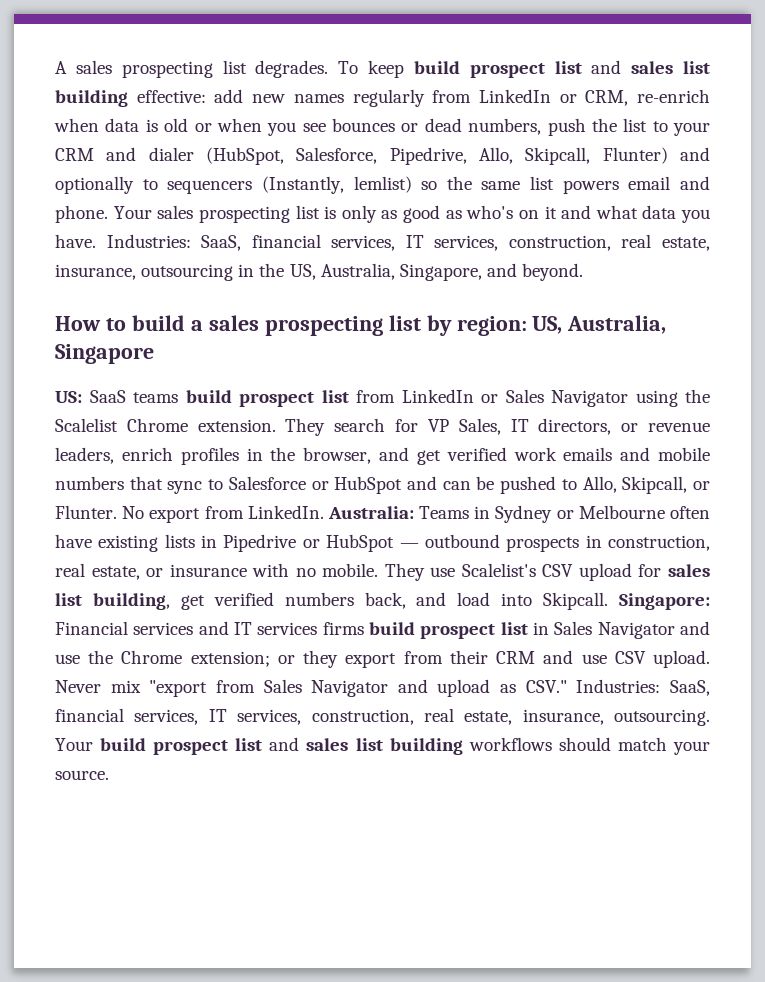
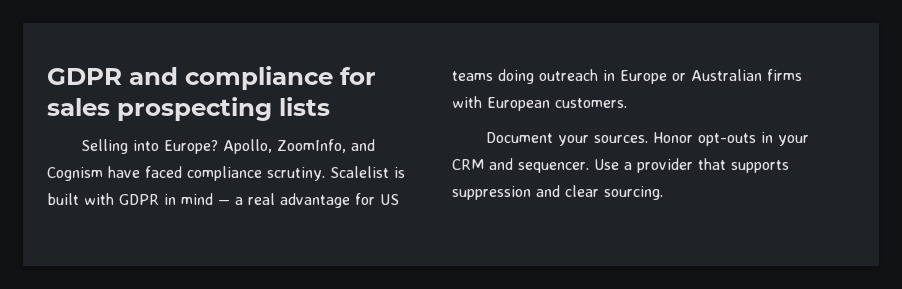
[55,60,710,78] [55,89,711,107] [54,118,710,136] [55,147,710,165] [55,176,710,194] [55,205,710,223] [55,234,710,251] [55,263,584,281] [55,315,667,336] [55,344,154,364] [55,389,710,407] [55,418,710,436] [55,447,710,465] [55,476,710,494] [55,505,710,523] [55,534,711,552] [55,563,711,581] [55,592,710,610] [55,621,710,639] [55,650,710,668] [55,679,710,697] [55,708,710,726] [55,737,710,755] [55,770,109,780] A sales prospecting list degrades. To keep build prospect list and sales list building effective: add new names regularly from LinkedIn or CRM, re-enrich when data is old or when you see bounces or dead numbers, push the list to your CRM and dialer (HubSpot, Salesforce, Pipedrive, Allo, Skipcall, Flunter) and optionally to sequencers (Instantly, lemlist) so the same list powers email and phone. Your sales prospecting list is only as good as who's on it and what data you have. Industries: SaaS, financial services, IT services, construction, real estate, insurance, outsourcing in the US, Australia, Singapore, and beyond. // How to build a sales prospecting list by region: US, Australia, Singapore // US: SaaS teams build prospect list from LinkedIn or Sales Navigator using the Scalelist Chrome extension. They search for VP Sales, IT directors, or revenue leaders, enrich profiles in the browser, and get verified work emails and mobile numbers that sync to Salesforce or HubSpot and can be pushed to Allo, Skipcall, or Flunter. No export from LinkedIn. Australia: Teams in Sydney or Melbourne often have existing lists in Pipedrive or HubSpot — outbound prospects in construction, real estate, or insurance with no mobile. They use Scalelist's CSV upload for sales list building, get verified numbers back, and load into Skipcall. Singapore: Financial services and IT services firms build prospect list in Sales Navigator and use the Chrome extension; or they export from their CRM and use CSV upload. Never mix "export from Sales Navigator and upload as CSV." Industries: SaaS, financial services, IT services, construction, real estate, insurance, outsourcing. Your build prospect list and sales list building workflows should match your source. -> [47,66,376,90] [47,97,330,121] [80,139,375,154] [47,166,405,181] [47,193,399,208] [452,69,802,84] [452,96,627,111] [485,132,809,146] [452,158,789,173] [452,185,663,200] GDPR and compliance for sales prospecting lists // Selling into Europe? Apollo, ZoomInfo, and Cognism have faced compliance scrutiny. Scalelist is built with GDPR in mind — a real advantage for US teams doing outreach in Europe or Australian firms with European customers. // Document your sources. Honor opt-outs in your CRM and sequencer. Use a provider that supports suppression and clear sourcing.

